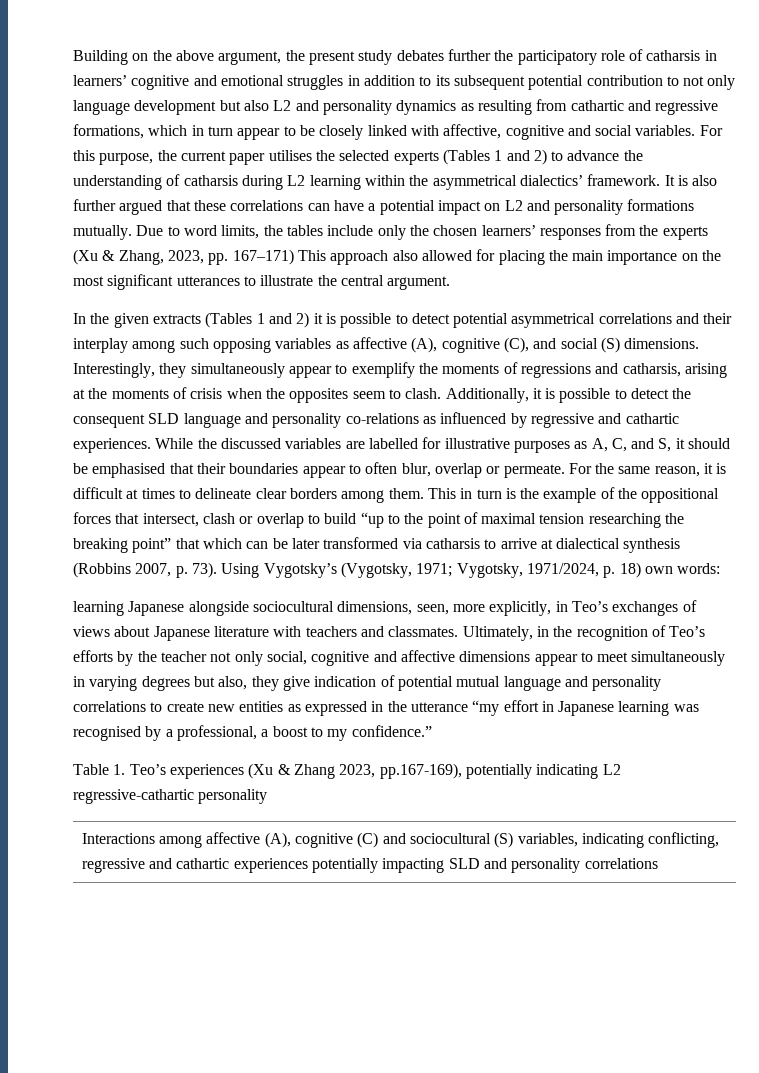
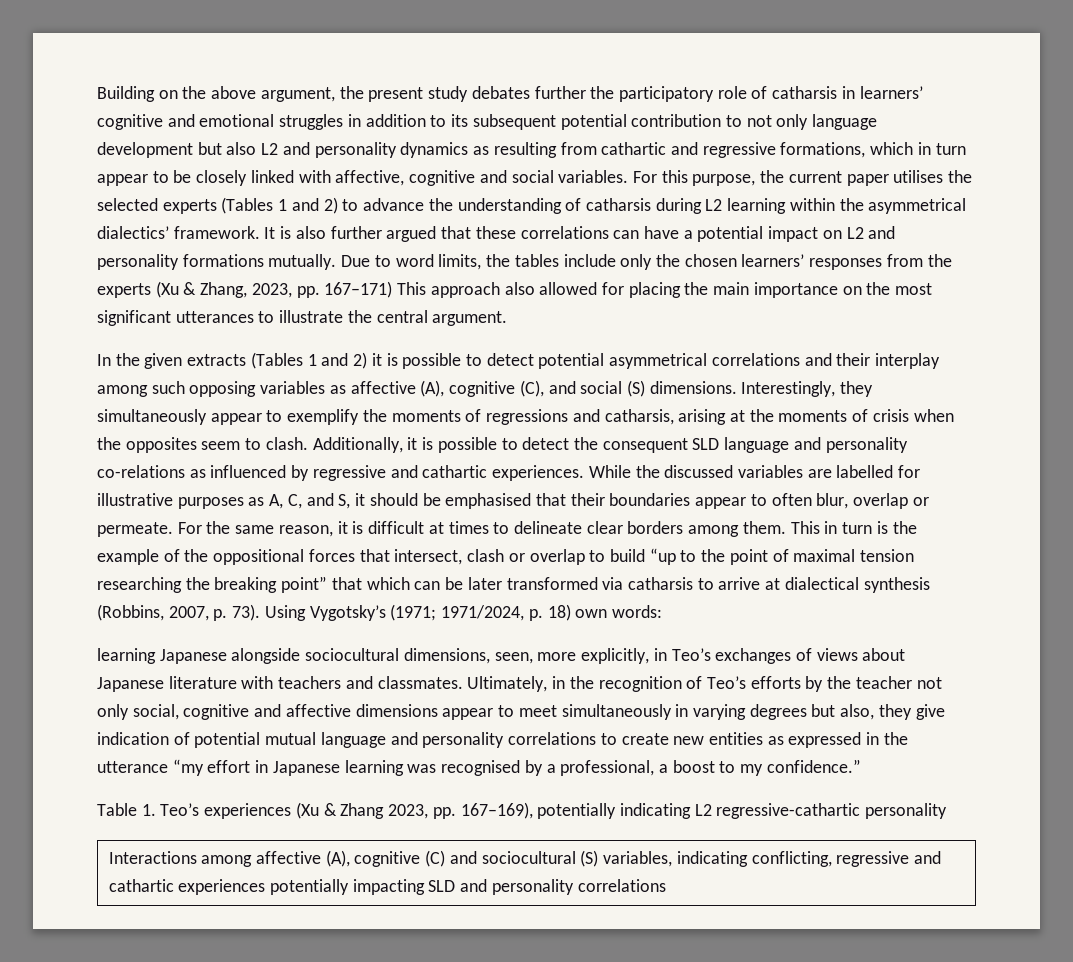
[73,562,131,578] (Robbins -> [97,604,164,621] (Robbins,
[340,562,523,578] (Vygotsky, 1971; Vygotsky, -> [390,604,437,621] (1971;
[379,763,462,779] pp.167-169), -> [432,802,533,819] pp. 167–169),

